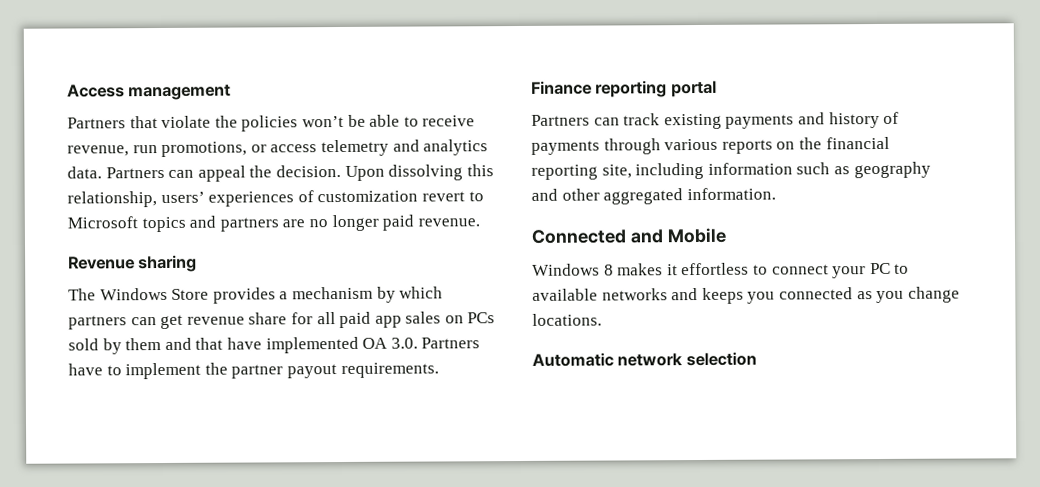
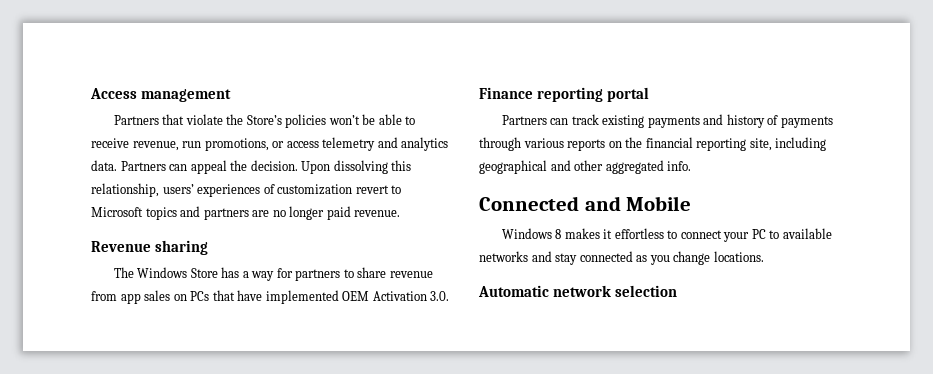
(238, 121) none -> [246,115,282,125] Store’s
[212,286,444,304] [68,311,496,330] [68,337,192,355] provides a mechanism by which partners can get revenue share for all paid app sales on PCs sold by them and -> [221,267,433,281] [91,290,210,304] has a way for partners to share revenue from app sales on PCs
[362,337,389,349] OA -> [342,291,427,301] OEM Activation
[421,337,481,349] [68,362,439,380] Partners have to implement the partner payout requirements. -> (450, 296) none
[707,161,931,179] information such as geography -> [479,160,547,174] geographical
[686,187,776,201] information. -> [667,161,692,171] info.
[701,287,776,304] keeps you -> [555,253,578,265] stay

